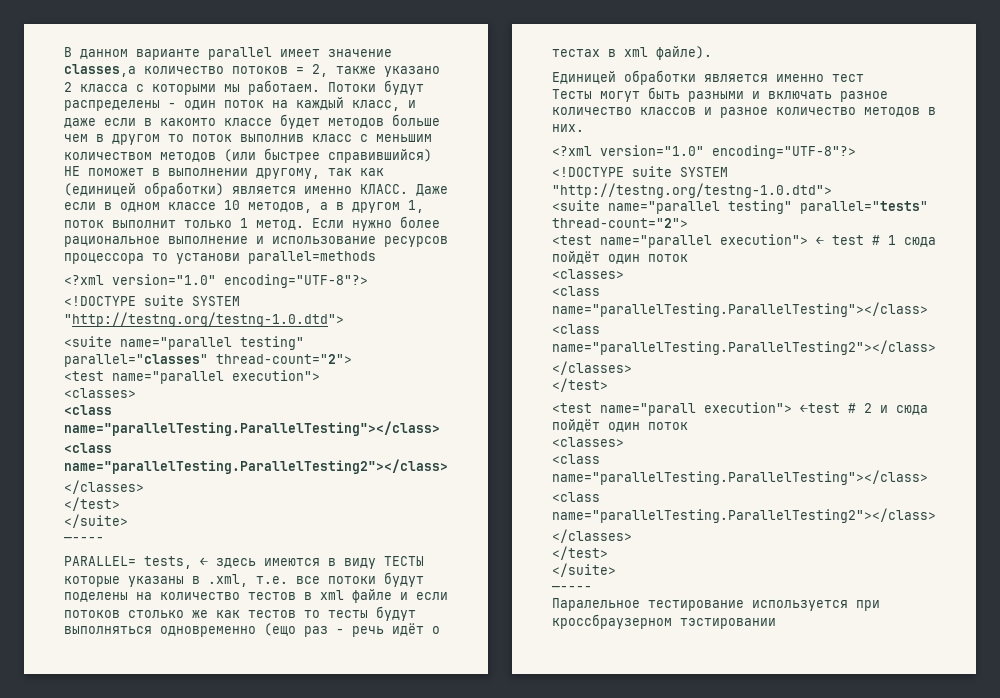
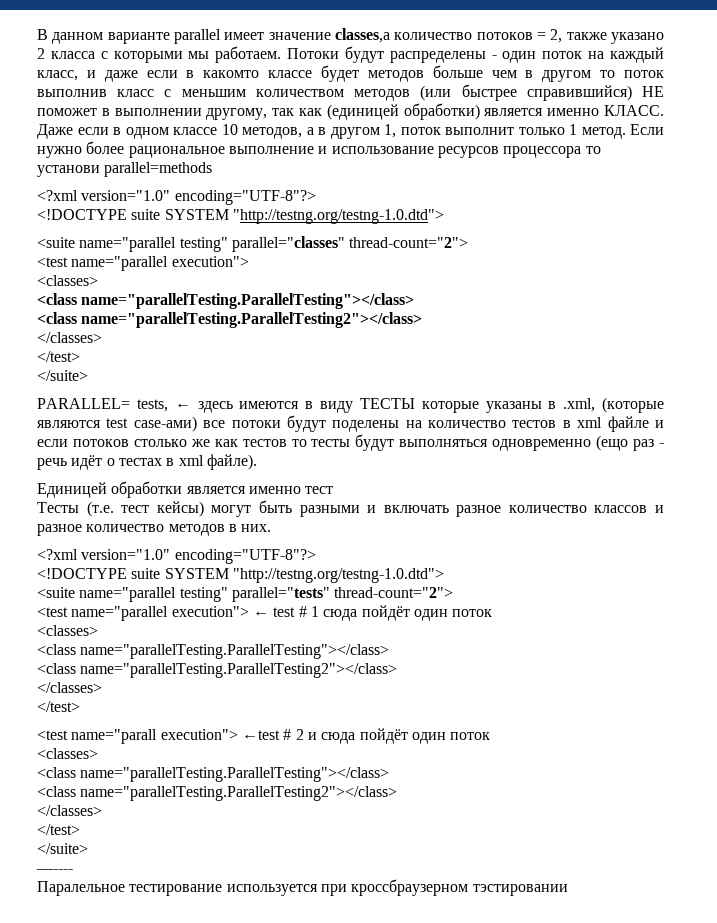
[64,537,104,542] // —---- -> (88, 375) none
[256,576,288,584] т.е. -> [602,397,664,413] [37,416,197,432] (которые являются test case-ами)
(592, 94) none -> [86,501,204,517] (т.е. тест кейсы)

